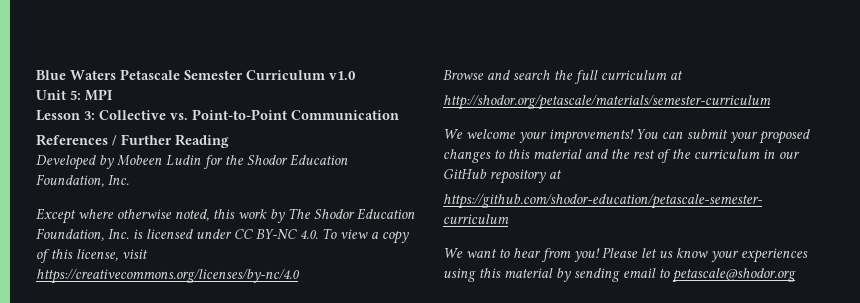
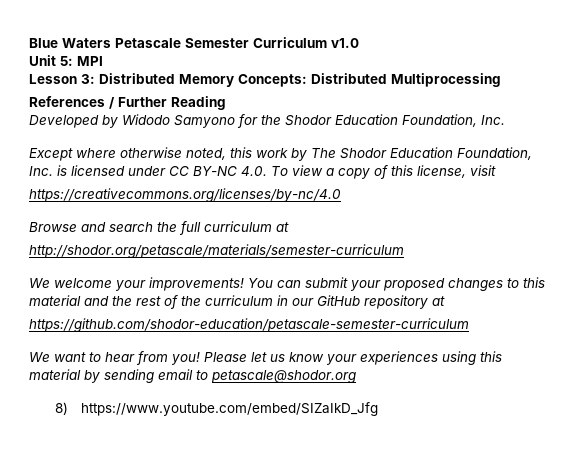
[99,109,399,120] Collective vs. Point-to-Point Communication -> [99,73,501,87] Distributed Memory Concepts: Distributed Multiprocessing
[117,155,201,166] Mobeen Ludin -> [122,114,235,128] Widodo Samyono
(796, 275) none -> [54,402,378,416] // 8) https://www.youtube.com/embed/SIZaIkD_Jfg

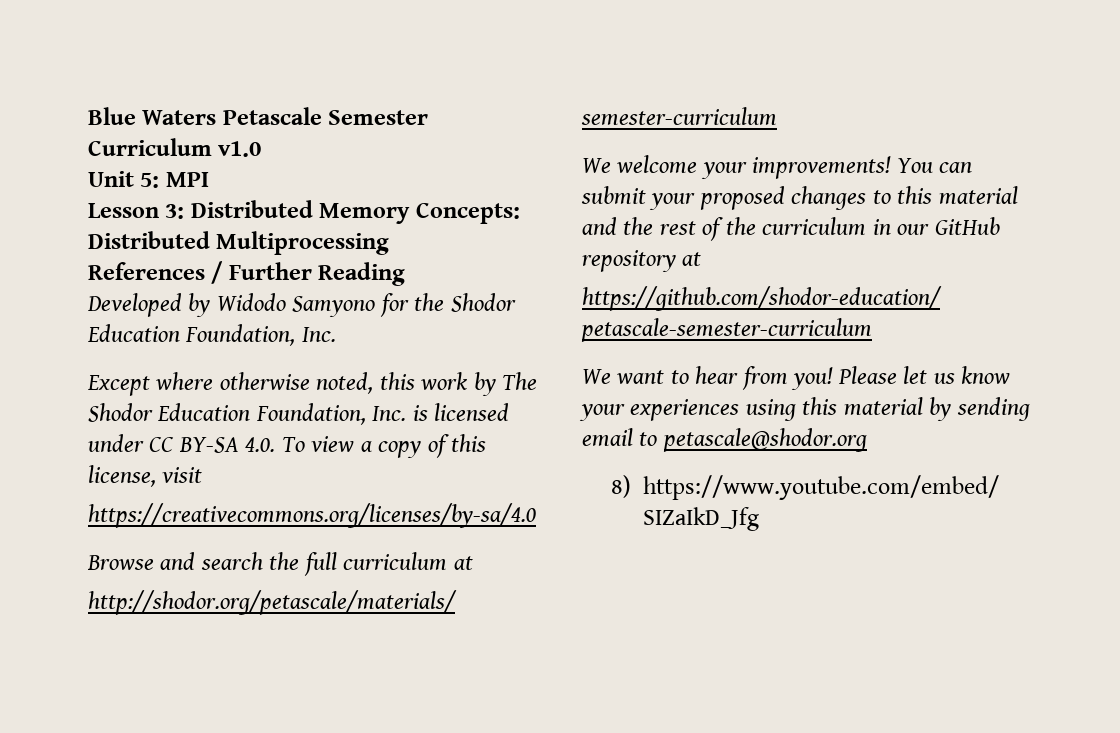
[193,166,237,176] BY-NC -> [178,437,239,453] BY-SA
[29,188,341,202] https://creativecommons.org/licenses/by-nc/4.0 -> [88,503,536,528] https://creativecommons.org/licenses/by-sa/4.0

